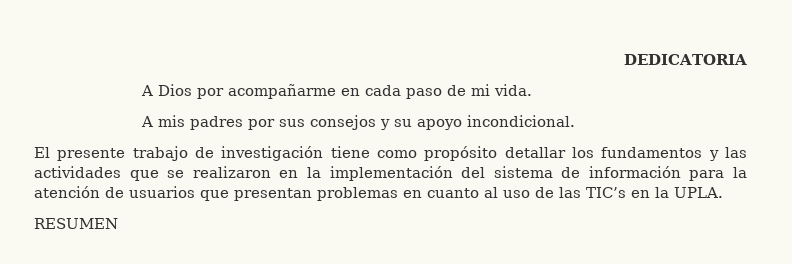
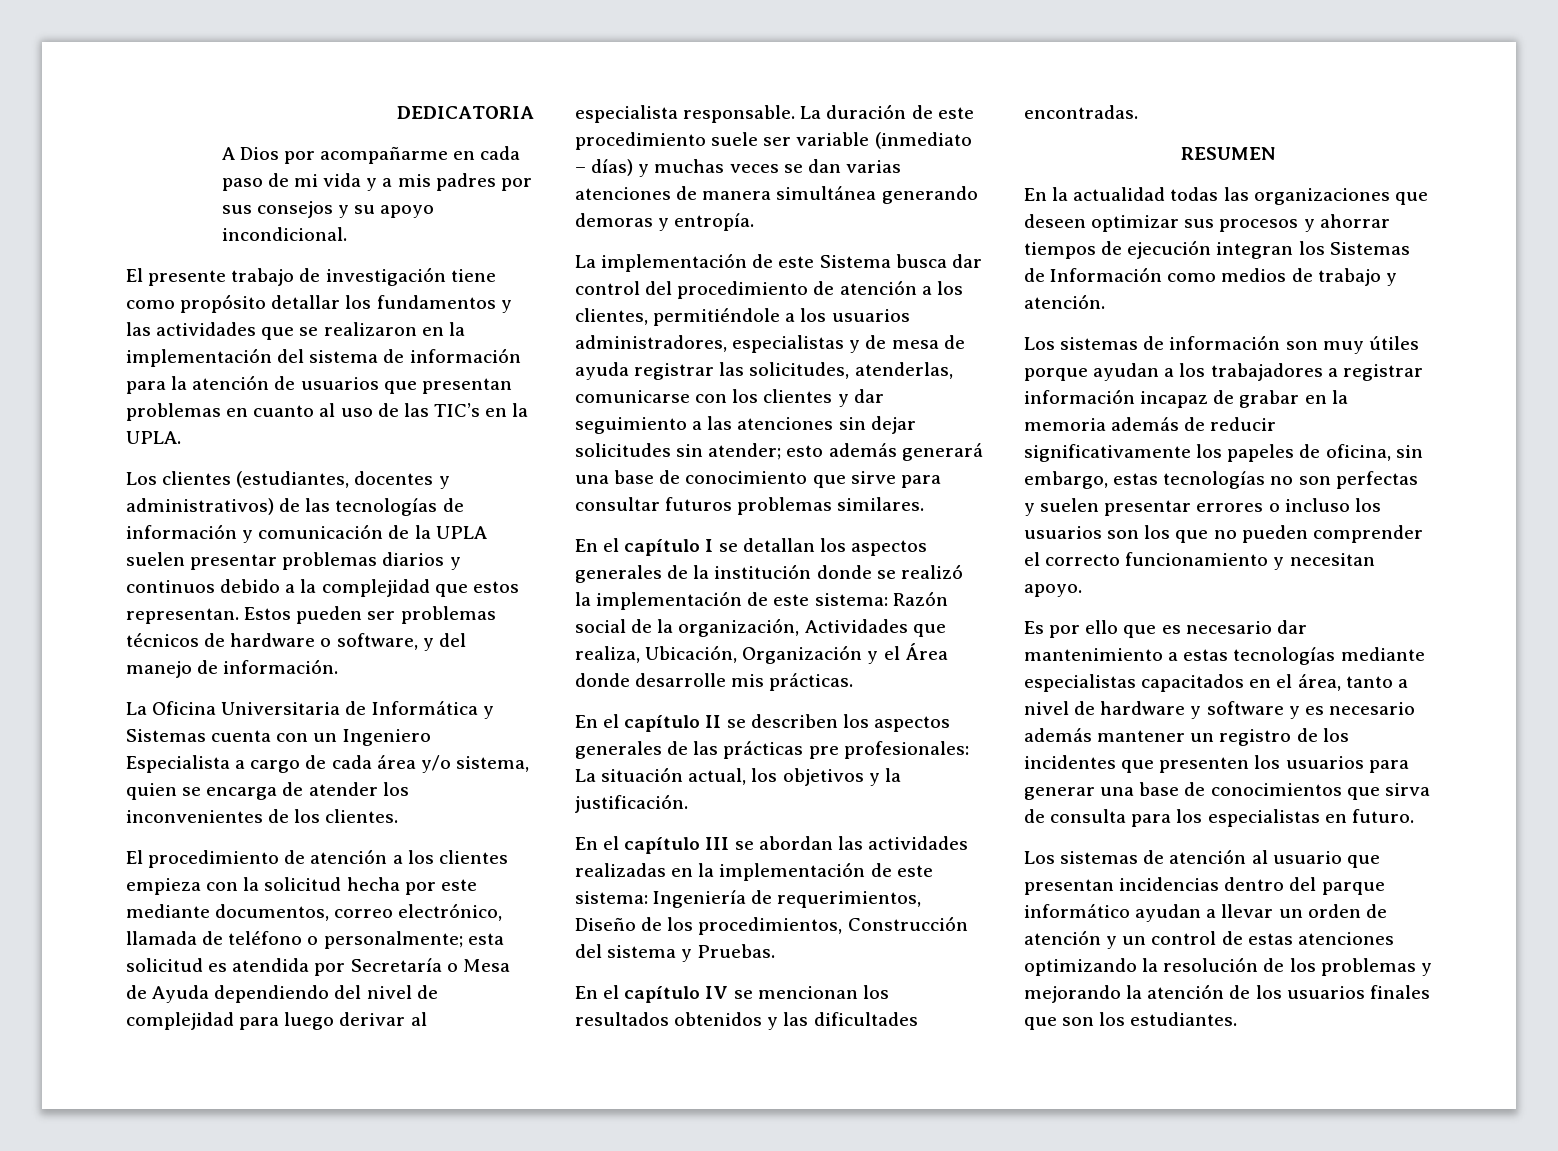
[494,84,533,96] [141,116,154,127] vida. // A -> [323,173,393,191] vida y a
[34,218,118,229] RESUMEN -> [126,471,450,489] [126,498,464,516] [126,524,487,543] [126,552,461,570] [126,579,519,597] [126,606,496,624] [126,633,466,651] [126,659,339,678] [126,701,494,719] [126,729,431,746] [126,755,529,773] [126,782,409,800] [126,809,399,823] [126,849,508,868] [126,877,477,895] [126,903,503,921] [126,931,504,949] [126,958,510,976] [126,985,438,1003] [126,1012,427,1030] [575,104,974,123] [575,132,972,150] [575,159,901,177] [575,186,978,204] [575,213,755,231] [575,253,982,272] [575,280,963,299] [575,308,910,326] [575,335,965,353] [575,362,953,380] [575,389,884,407] [575,416,916,434] [575,443,983,461] [575,470,941,488] [575,497,925,515] [575,538,927,556] [575,564,963,583] [575,591,948,610] [575,618,946,637] [575,643,948,664] [575,673,854,691] [575,714,950,732] [575,741,969,759] [575,767,901,786] [575,794,688,813] [575,836,968,854] [575,862,933,881] [575,890,922,908] [575,916,968,935] [575,944,776,962] [575,985,889,1003] [575,1012,918,1030] [1024,105,1138,119] [1181,147,1275,160] [1024,187,1428,205] [1024,214,1390,232] [1024,240,1410,259] [1024,267,1397,286] [1024,294,1105,309] [1024,335,1419,354] [1024,363,1423,381] [1024,389,1348,408] [1024,417,1277,431] [1024,444,1423,462] [1024,471,1418,489] [1024,498,1381,516] [1024,525,1423,543] [1024,552,1375,570] [1024,584,1082,597] [1024,620,1307,638] [1024,647,1425,665] [1024,674,1408,692] [1024,701,1415,719] [1024,728,1349,746] [1024,755,1409,773] [1024,782,1430,800] [1024,809,1414,827] [1024,849,1380,868] [1024,877,1385,895] [1024,904,1387,922] [1024,930,1394,949] [1024,957,1432,976] [1024,984,1430,1003] [1024,1012,1238,1030] Los clientes (estudiantes, docentes y administrativos) de las tecnologías de información y comunicación de la UPLA suelen presentar problemas diarios y continuos debido a la complejidad que estos representan. Estos pueden ser problemas técnicos de hardware o software, y del manejo de información. // La Oficina Universitaria de Informática y Sistemas cuenta con un Ingeniero Especialista a cargo de cada área y/o sistema, quien se encarga de atender los inconvenientes de los clientes. // El procedimiento de atención a los clientes empieza con la solicitud hecha por este mediante documentos, correo electrónico, llamada de teléfono o personalmente; esta solicitud es atendida por Secretaría o Mesa de Ayuda dependiendo del nivel de complejidad para luego derivar al especialista responsable. La duración de este procedimiento suele ser variable (inmediato – días) y muchas veces se dan varias atenciones de manera simultánea generando demoras y entropía. // La implementación de este Sistema busca dar control del procedimiento de atención a los clientes, permitiéndole a los usuarios administradores, especialistas y de mesa de ayuda registrar las solicitudes, atenderlas, comunicarse con los clientes y dar seguimiento a las atenciones sin dejar solicitudes sin atender; esto además generará una base de conocimiento que sirve para consultar futuros problemas similares. // En el capítulo I se detallan los aspectos generales de la institución donde se realizó la implementación de este sistema: Razón social de la organización, Actividades que realiza, Ubicación, Organización y el Área donde desarrolle mis prácticas. // En el capítulo II se describen los aspectos generales de las prácticas pre profesionales: La situación actual, los objetivos y la justificación. // En el capítulo III se abordan las actividades realizadas en la implementación de este sistema: Ingeniería de requerimientos, Diseño de los procedimientos, Construcción del sistema y Pruebas. // En el capítulo IV se mencionan los resultados obtenidos y las dificultades encontradas. // RESUMEN // En la actualidad todas las organizaciones que deseen optimizar sus procesos y ahorrar tiempos de ejecución integran los Sistemas de Información como medios de trabajo y atención. // Los sistemas de información son muy útiles porque ayudan a los trabajadores a registrar información incapaz de grabar en la memoria además de reducir significativamente los papeles de oficina, sin embargo, estas tecnologías no son perfectas y suelen presentar errores o incluso los usuarios son los que no pueden comprender el correcto funcionamiento y necesitan apoyo. // Es por ello que es necesario dar mantenimiento a estas tecnologías mediante especialistas capacitados en el área, tanto a nivel de hardware y software y es necesario además mantener un registro de los incidentes que presenten los usuarios para generar una base de conocimientos que sirva de consulta para los especialistas en futuro. // Los sistemas de atención al usuario que presentan incidencias dentro del parque informático ayudan a llevar un orden de atención y un control de estas atenciones optimizando la resolución de los problemas y mejorando la atención de los usuarios finales que son los estudiantes.

